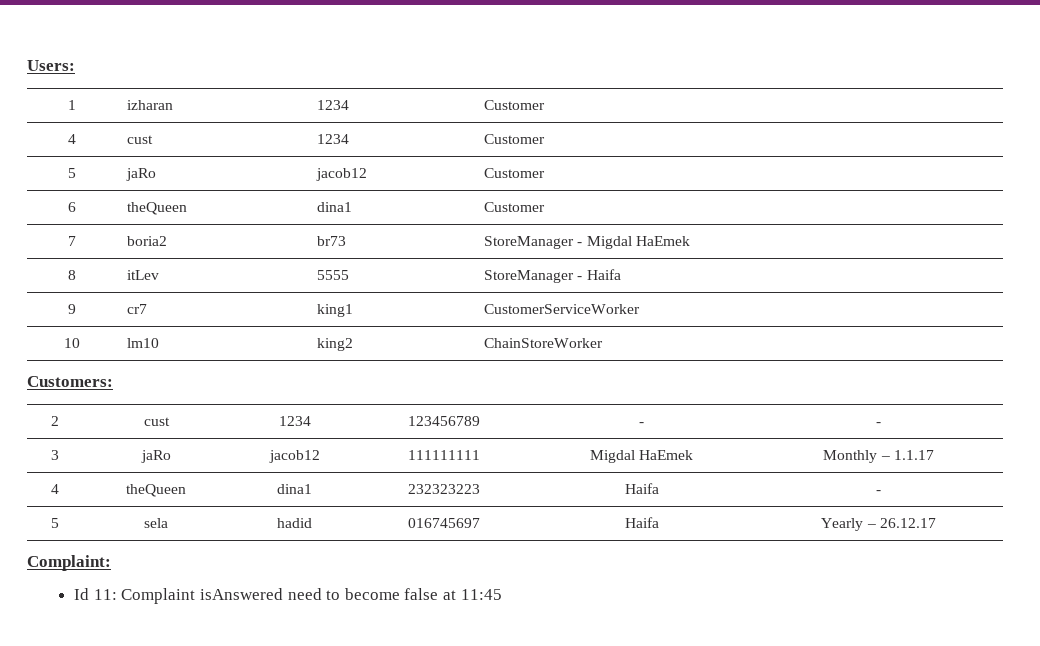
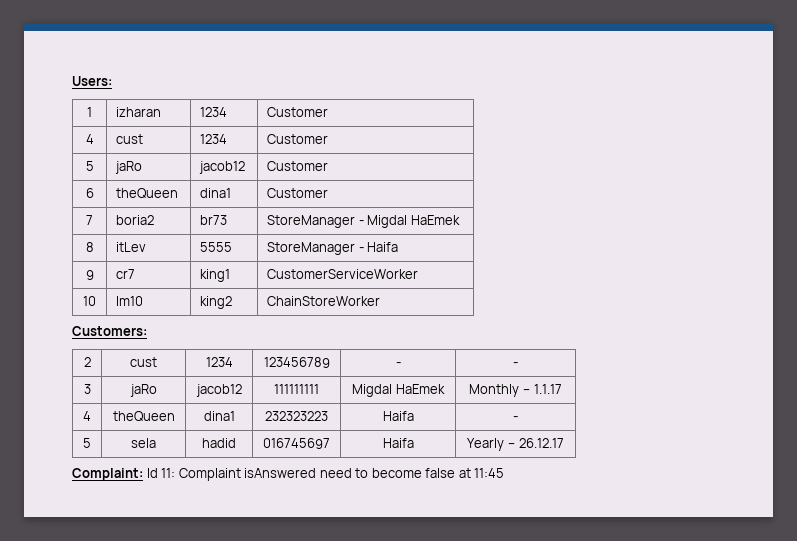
(111, 563) // -> (143, 474) none

